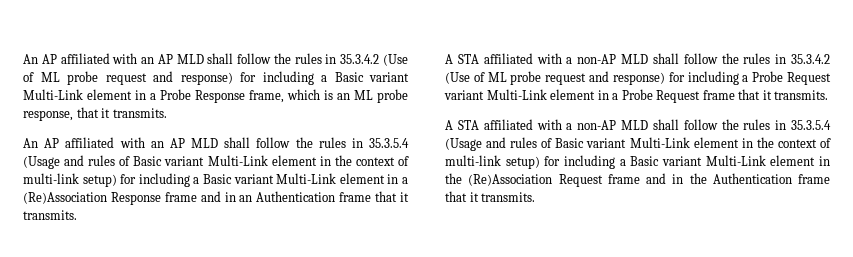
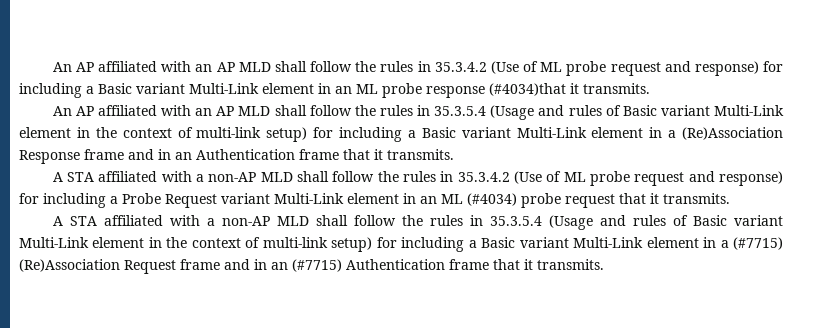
[150,89,333,103] a Probe Response frame, which is -> (331, 88) none
[23,107,99,121] response, that -> [426,83,566,98] response (#4034)that
[612,89,735,103] a Probe Request frame -> [420,193,615,208] an ML (#4034) probe request
[445,173,462,184] the -> [720,237,784,250] a (#7715)
[689,173,707,184] the -> [271,259,342,272] an (#7715)

